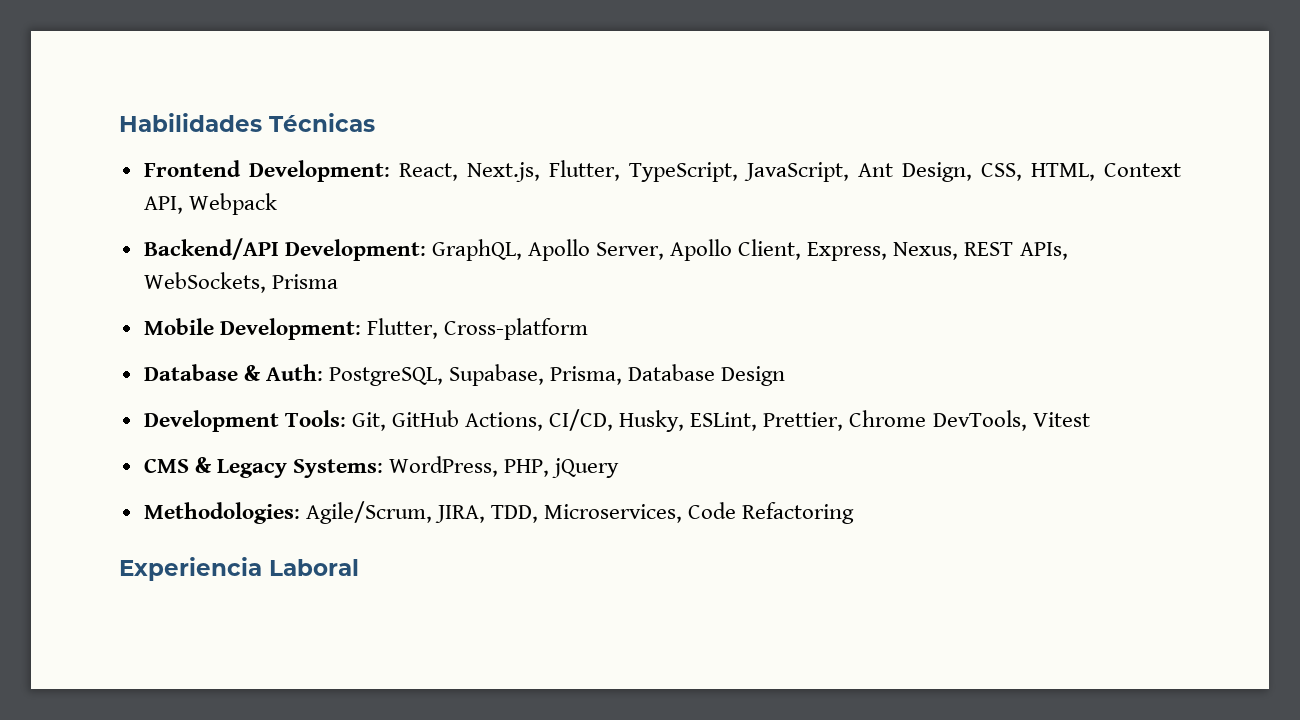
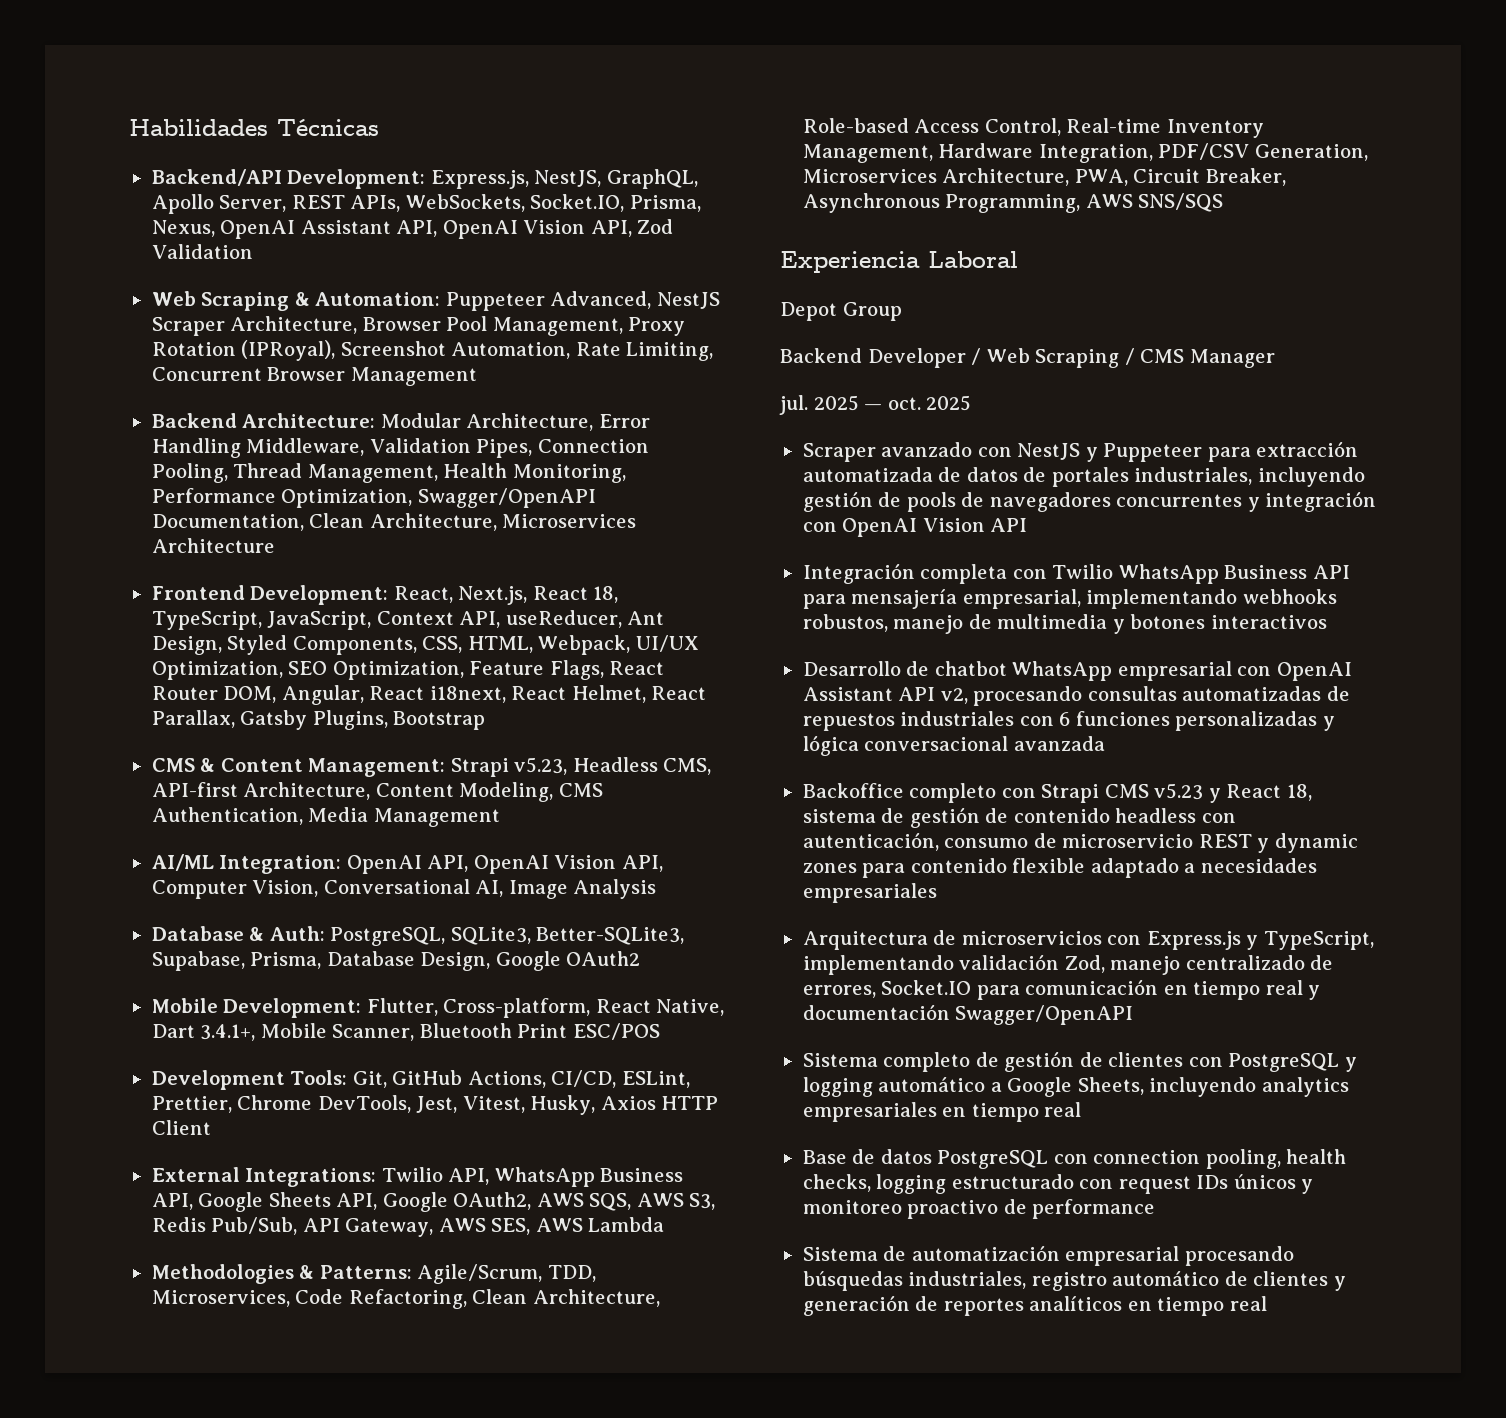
[143,160,1181,182] [143,193,277,215] [143,238,1068,261] [143,272,338,293] [143,318,588,340] Frontend Development: React, Next.js, Flutter, TypeScript, JavaScript, Ant Design, CSS, HTML, Context API, Webpack // Backend/API Development: GraphQL, Apollo Server, Apollo Client, Express, Nexus, REST APIs, WebSockets, Prisma // Mobile Development: Flutter, Cross-platform -> [151,169,698,189] [151,194,701,214] [151,219,674,239] [151,244,253,259] [151,291,720,311] [151,316,686,336] [151,340,714,361] [151,367,477,386] [151,413,650,431] [151,438,649,458] [151,463,626,483] [151,488,596,508] [151,513,637,531] [151,538,275,553] [151,585,619,605] [151,610,665,630] [151,635,699,655] [151,660,665,680] [151,685,707,705] [151,710,486,730] [151,757,712,777] [151,782,603,802] [151,807,500,827] [151,854,663,874] [151,879,657,899] Backend/API Development: Express.js, NestJS, GraphQL, Apollo Server, REST APIs, WebSockets, Socket.IO, Prisma, Nexus, OpenAI Assistant API, OpenAI Vision API, Zod Validation // Web Scraping & Automation: Puppeteer Advanced, NestJS Scraper Architecture, Browser Pool Management, Proxy Rotation (IPRoyal), Screenshot Automation, Rate Limiting, Concurrent Browser Management // Backend Architecture: Modular Architecture, Error Handling Middleware, Validation Pipes, Connection Pooling, Thread Management, Health Monitoring, Performance Optimization, Swagger/OpenAPI Documentation, Clean Architecture, Microservices Architecture // Frontend Development: React, Next.js, React 18, TypeScript, JavaScript, Context API, useReducer, Ant Design, Styled Components, CSS, HTML, Webpack, UI/UX Optimization, SEO Optimization, Feature Flags, React Router DOM, Angular, React i18next, React Helmet, React Parallax, Gatsby Plugins, Bootstrap // CMS & Content Management: Strapi v5.23, Headless CMS, API-first Architecture, Content Modeling, CMS Authentication, Media Management // AI/ML Integration: OpenAI API, OpenAI Vision API, Computer Vision, Conversational AI, Image Analysis
(443, 376) none -> [450,927,685,945] SQLite3, Better-SQLite3,
[721,366,786,386] Design -> [420,951,641,971] [151,998,725,1018] [151,1023,660,1041] Design, Google OAuth2 // Mobile Development: Flutter, Cross-platform, React Native, Dart 3.4.1+, Mobile Scanner, Bluetooth Print ESC/POS
[619,410,685,432] Husky, -> (617, 1079) none
[1032,412,1090,427] [143,456,620,478] [143,501,855,524] [119,557,359,581] Vitest // CMS & Legacy Systems: WordPress, PHP, jQuery // Methodologies: Agile/Scrum, JIRA, TDD, Microservices, Code Refactoring // Experiencia Laboral -> [416,1095,719,1115] [151,1120,211,1135] [151,1167,684,1187] [151,1192,716,1212] [151,1217,665,1237] [151,1264,596,1284] [151,1289,660,1309] [802,118,1264,138] [802,143,1368,163] [802,168,1286,186] [802,193,1224,213] [780,251,1018,273] [780,302,902,321] [780,348,1275,368] [779,395,972,415] [802,441,1359,462] [802,467,1365,487] [802,491,1377,512] [802,518,1028,537] [802,563,1350,584] [802,589,1337,609] [802,614,1327,634] [802,661,1352,681] [802,686,1350,706] [802,711,1335,731] [802,735,1105,756] [802,783,1312,803] [802,807,1236,828] [802,832,1358,853] [802,858,1317,878] [802,883,937,903] [802,930,1374,950] [802,954,1334,975] [802,979,1321,1000] [802,1004,1134,1025] [802,1051,1357,1072] [802,1077,1349,1097] [802,1102,1082,1122] [802,1149,1347,1169] [802,1174,1314,1194] [802,1199,1156,1219] [802,1245,1294,1266] [802,1271,1346,1291] [802,1295,1267,1316] Jest, Vitest, Husky, Axios HTTP Client // External Integrations: Twilio API, WhatsApp Business API, Google Sheets API, Google OAuth2, AWS SQS, AWS S3, Redis Pub/Sub, API Gateway, AWS SES, AWS Lambda // Methodologies & Patterns: Agile/Scrum, TDD, Microservices, Code Refactoring, Clean Architecture, Role-based Access Control, Real-time Inventory Management, Hardware Integration, PDF/CSV Generation, Microservices Architecture, PWA, Circuit Breaker, Asynchronous Programming, AWS SNS/SQS // Experiencia Laboral // Depot Group // Backend Developer / Web Scraping / CMS Manager // jul. 2025 — oct. 2025 // Scraper avanzado con NestJS y Puppeteer para extracción automatizada de datos de portales industriales, incluyendo gestión de pools de navegadores concurrentes y integración con OpenAI Vision API // Integración completa con Twilio WhatsApp Business API para mensajería empresarial, implementando webhooks robustos, manejo de multimedia y botones interactivos // Desarrollo de chatbot WhatsApp empresarial con OpenAI Assistant API v2, procesando consultas automatizadas de repuestos industriales con 6 funciones personalizadas y lógica conversacional avanzada // Backoffice completo con Strapi CMS v5.23 y React 18, sistema de gestión de contenido headless con autenticación, consumo de microservicio REST y dynamic zones para contenido flexible adaptado a necesidades empresariales // Arquitectura de microservicios con Express.js y TypeScript, implementando validación Zod, manejo centralizado de errores, Socket.IO para comunicación en tiempo real y documentación Swagger/OpenAPI // Sistema completo de gestión de clientes con PostgreSQL y logging automático a Google Sheets, incluyendo analytics empresariales en tiempo real // Base de datos PostgreSQL con connection pooling, health checks, logging estructurado con request IDs únicos y monitoreo proactivo de performance // Sistema de automatización empresarial procesando búsquedas industriales, registro automático de clientes y generación de reportes analíticos en tiempo real

